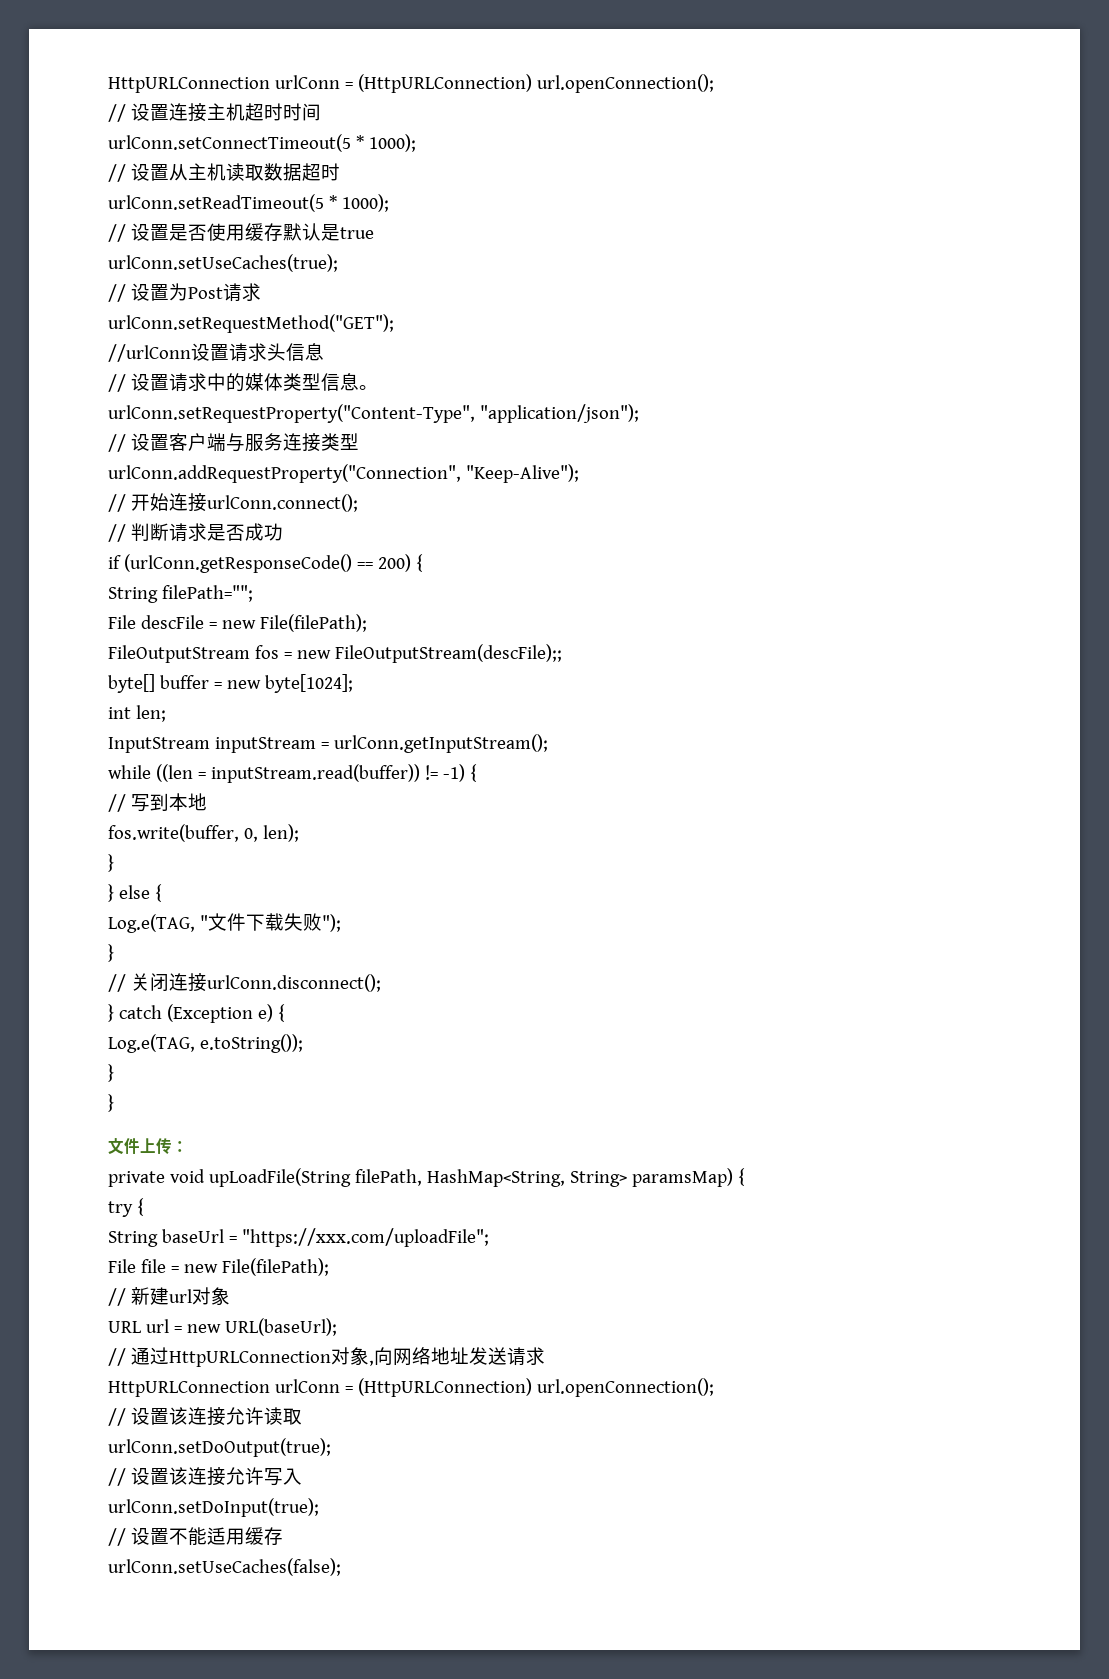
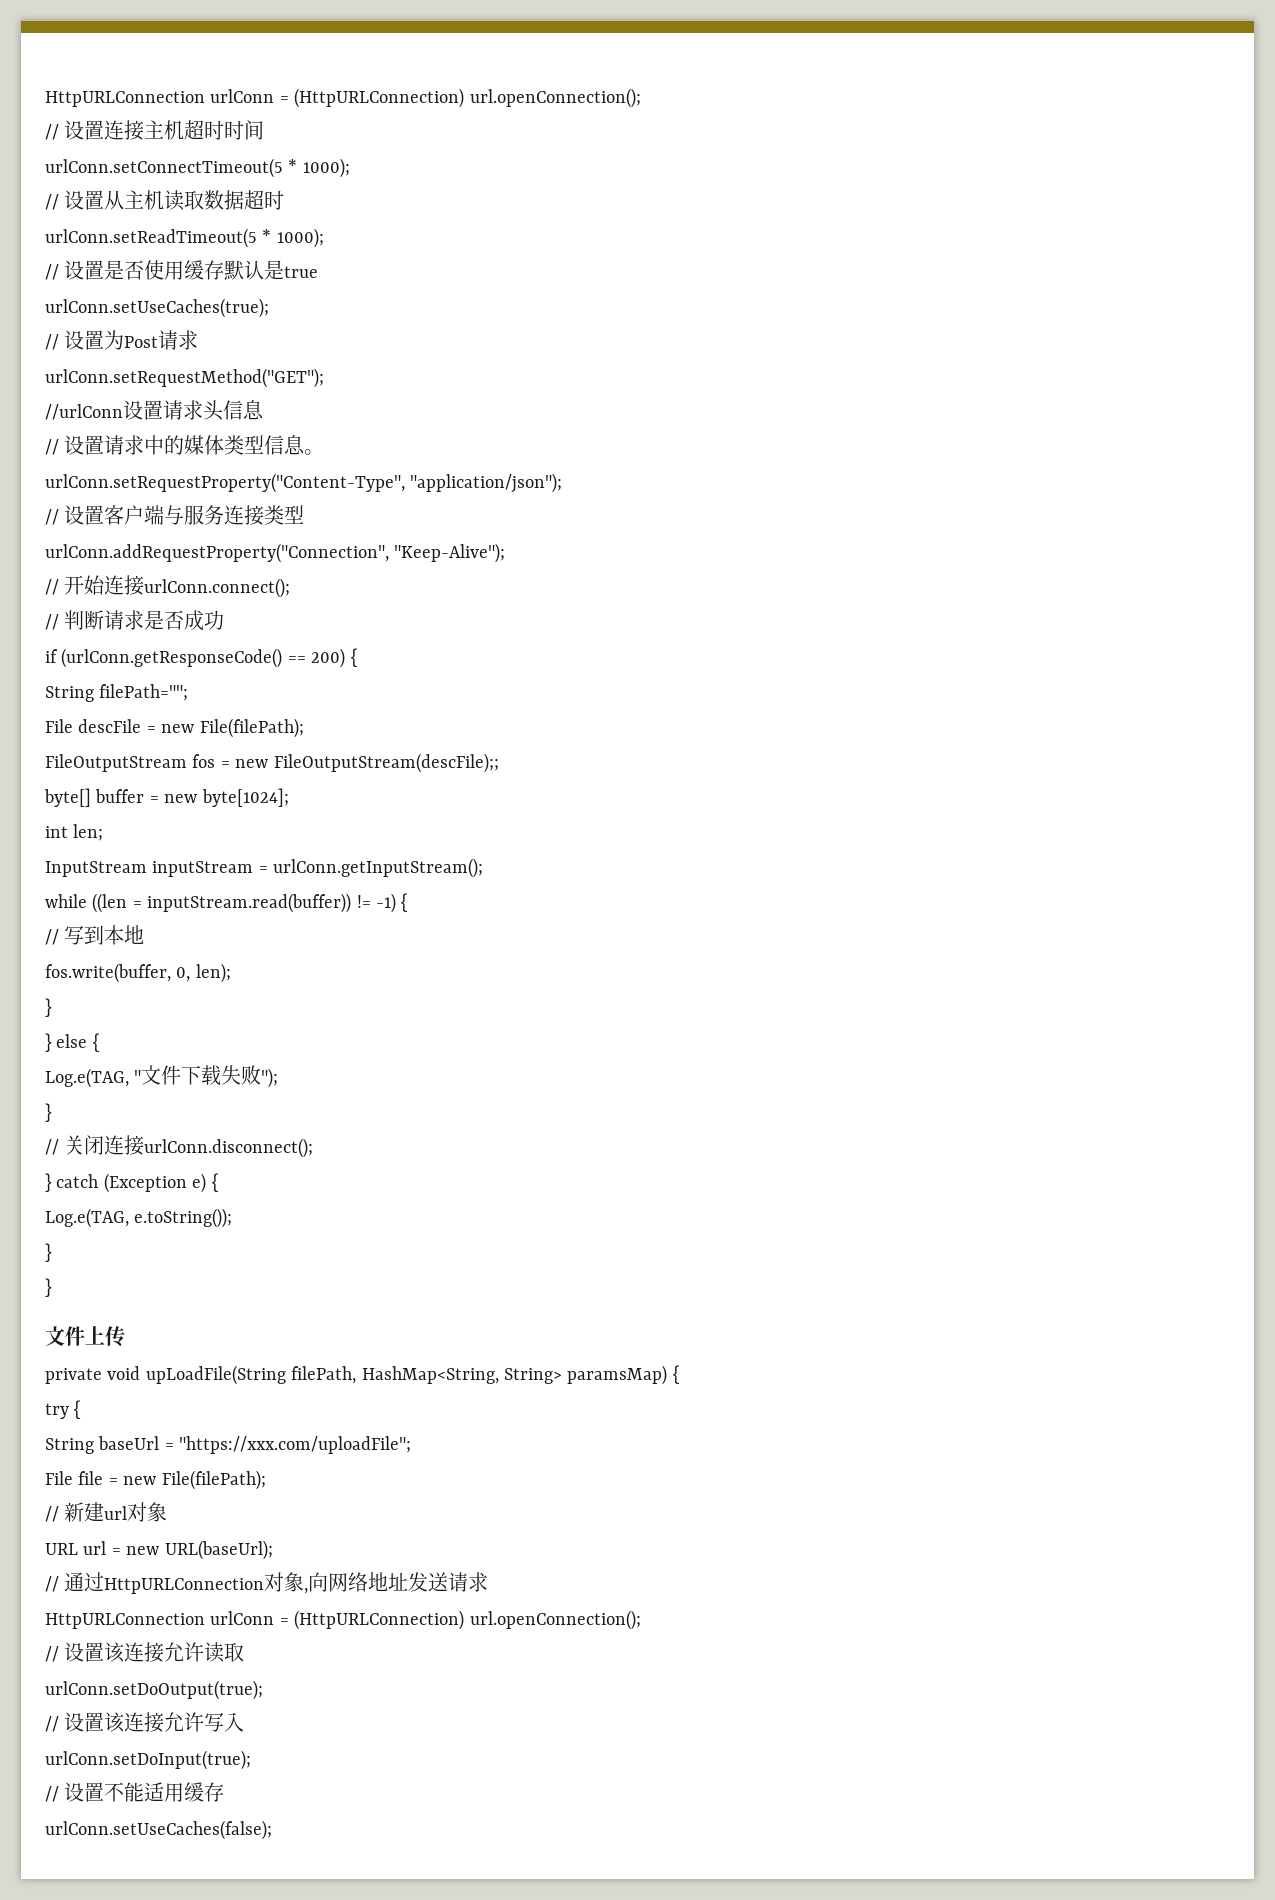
[172,1141,188,1152] ： -> (125, 1336) none

